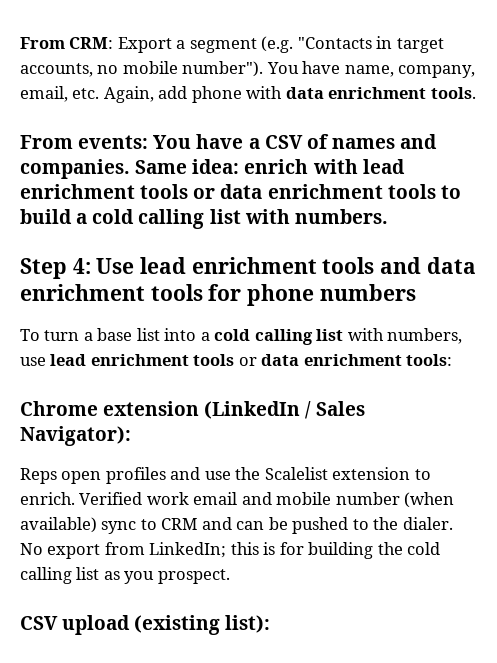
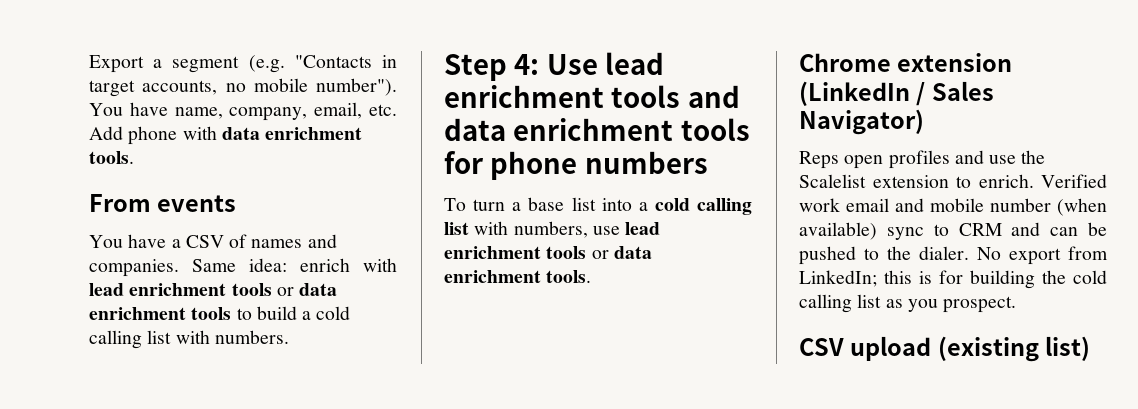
[20,37,114,49] From CRM: -> (89, 64) none
[103,86,188,103] Again, add -> [89,126,123,140] Add
[78,135,149,149] events: -> [157,195,237,212] events //
[406,354,453,366] tools: -> [546,270,592,283] tools.
[20,426,131,446] Navigator): -> [799,109,924,135] Navigator)
[225,615,271,633] list): -> [1045,336,1091,361] list)

